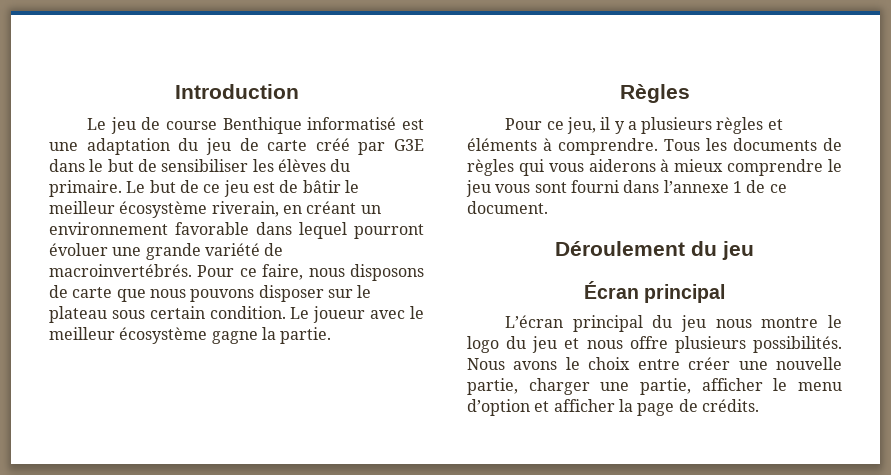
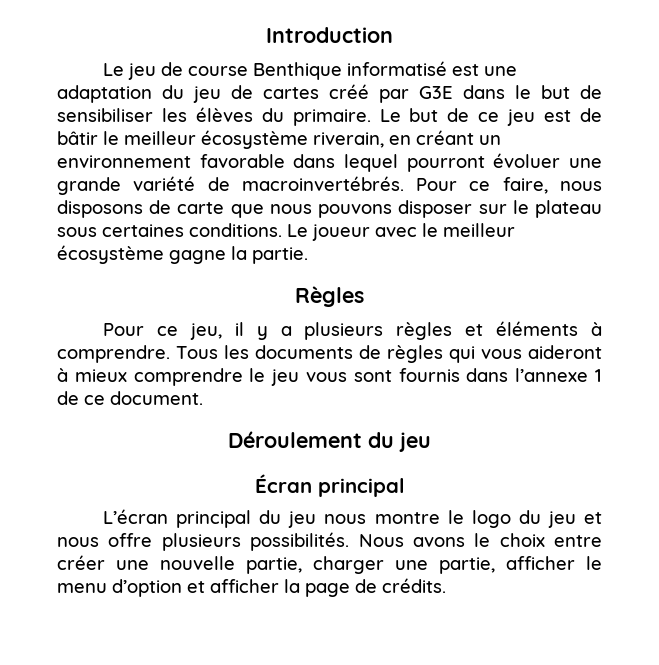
[267,140,308,151] carte -> [263,87,319,99] cartes
[149,306,286,319] certain condition. -> [102,223,282,237] certaines conditions.
[588,159,656,172] aiderons -> [528,345,602,359] aideront
[570,180,619,193] fourni -> [398,368,460,382] fournis

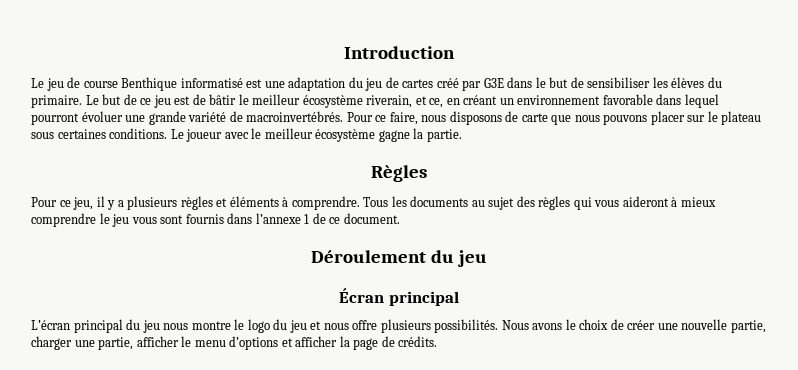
(384, 140) none -> [415,96,444,108] et ce,
[398,200,473,218] disposer -> [650,111,685,125] placer
[359,345,381,359] de -> [471,196,535,210] au sujet des
[554,535,602,547] entre -> [610,319,624,330] de
[112,579,182,597] d’option -> [229,336,279,350] d’options

